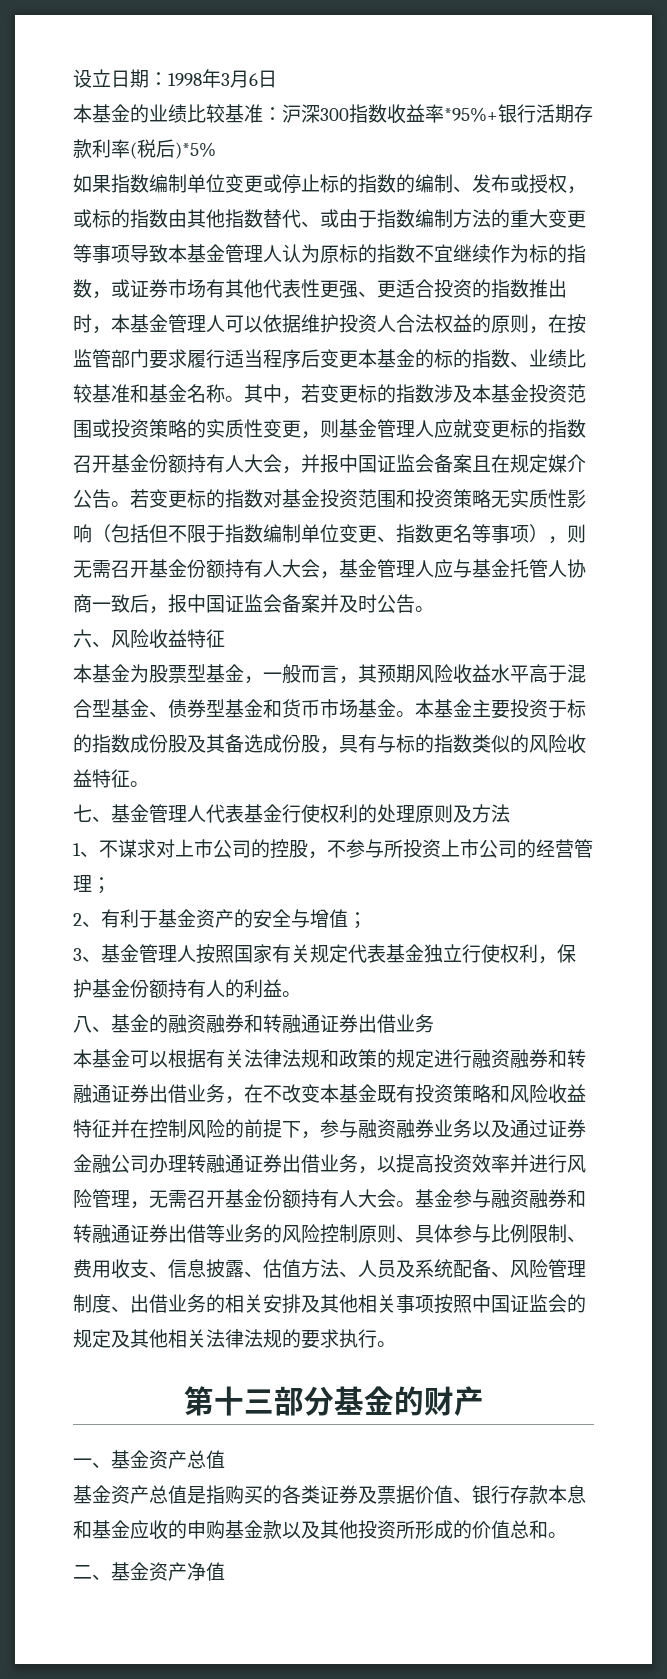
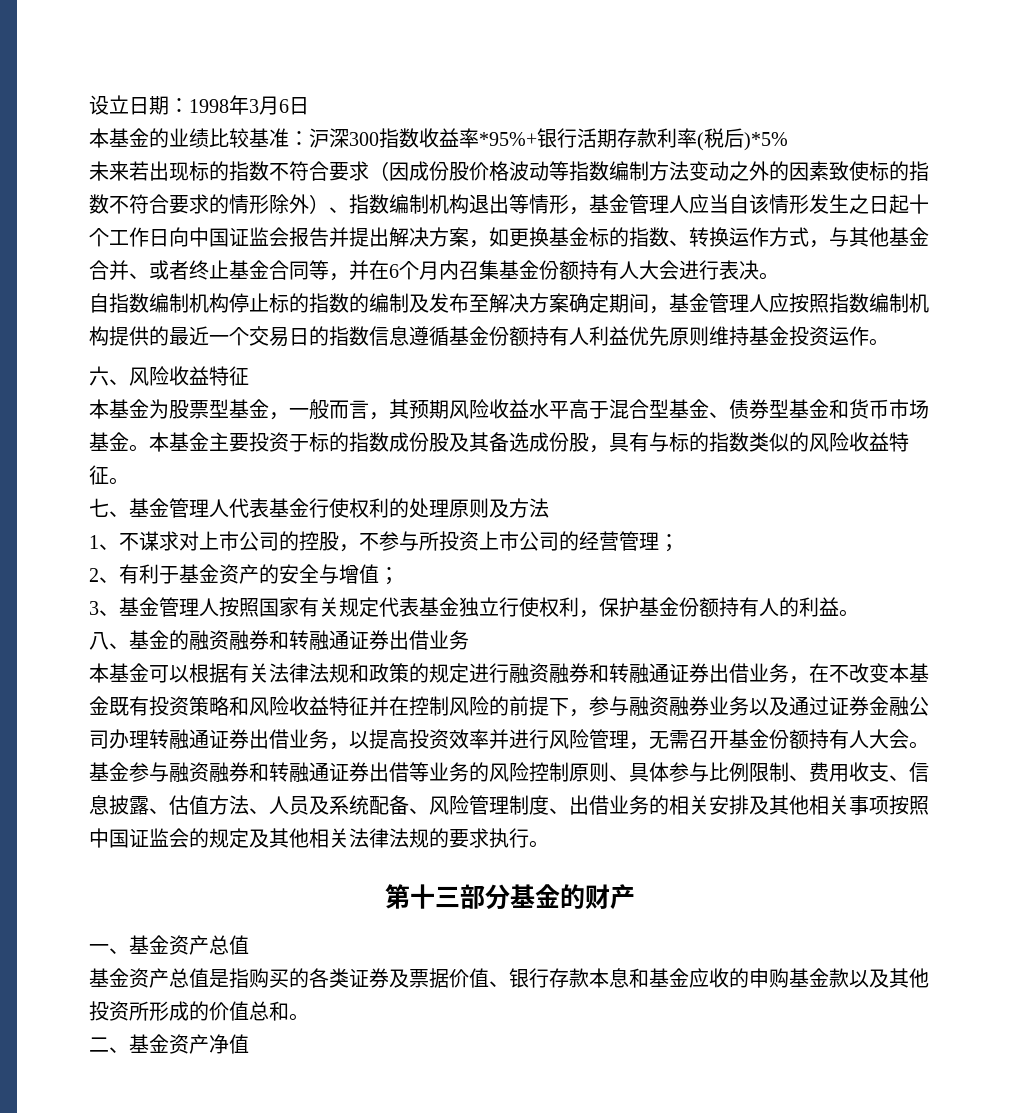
[73,174,282,193] 如果指数编制单位变更或 -> [89,161,929,181] [89,194,929,215] [89,227,929,248] [89,260,779,281] [89,293,229,313] 未来若出现标的指数不符合要求（因成份股价格波动等指数编制方法变动之外的因素致使标的指数不符合要求的情形除外）、指数编制机构退出等情形，基金管理人应当自该情形发生之日起十个工作日向中国证监会报告并提出解决方案，如更换基金标的指数、转换运作方式，与其他基金合并、或者终止基金合同等，并在6个月内召集基金份额持有人大会进行表决。 // 自指数编制机构
[453,174,586,194] [73,209,586,228] [73,244,586,263] [73,279,567,299] [73,314,586,334] [73,349,586,369] [73,384,586,404] [73,419,586,439] [73,454,586,474] [73,489,586,508] [73,524,586,544] [73,559,586,579] [73,594,415,614] 、发布或授权，或标的指数由其他指数替代、或由于指数编制方法的重大变更等事项导致本基金管理人认为原标的指数不宜继续作为标的指数，或证券市场有其他代表性更强、更适合投资的指数推出时，本基金管理人可以依据维护投资人合法权益的原则，在按监管部门要求履行适当程序后变更本基金的标的指数、业绩比较基准和基金名称。其中，若变更标的指数涉及本基金投资范围或投资策略的实质性变更，则基金管理人应就变更标的指数召开基金份额持有人大会，并报中国证监会备案且在规定媒介公告。若变更标的指数对基金投资范围和投资策略无实质性影响（包括但不限于指数编制单位变更、指数更名等事项），则无需召开基金份额持有人大会，基金管理人应与基金托管人协商一致后，报中国证监会备案并及时公告 -> [409,293,929,314] [89,326,869,347] 及发布至解决方案确定期间，基金管理人应按照指数编制机构提供的最近一个交易日的指数信息遵循基金份额持有人利益优先原则维持基金投资运作

